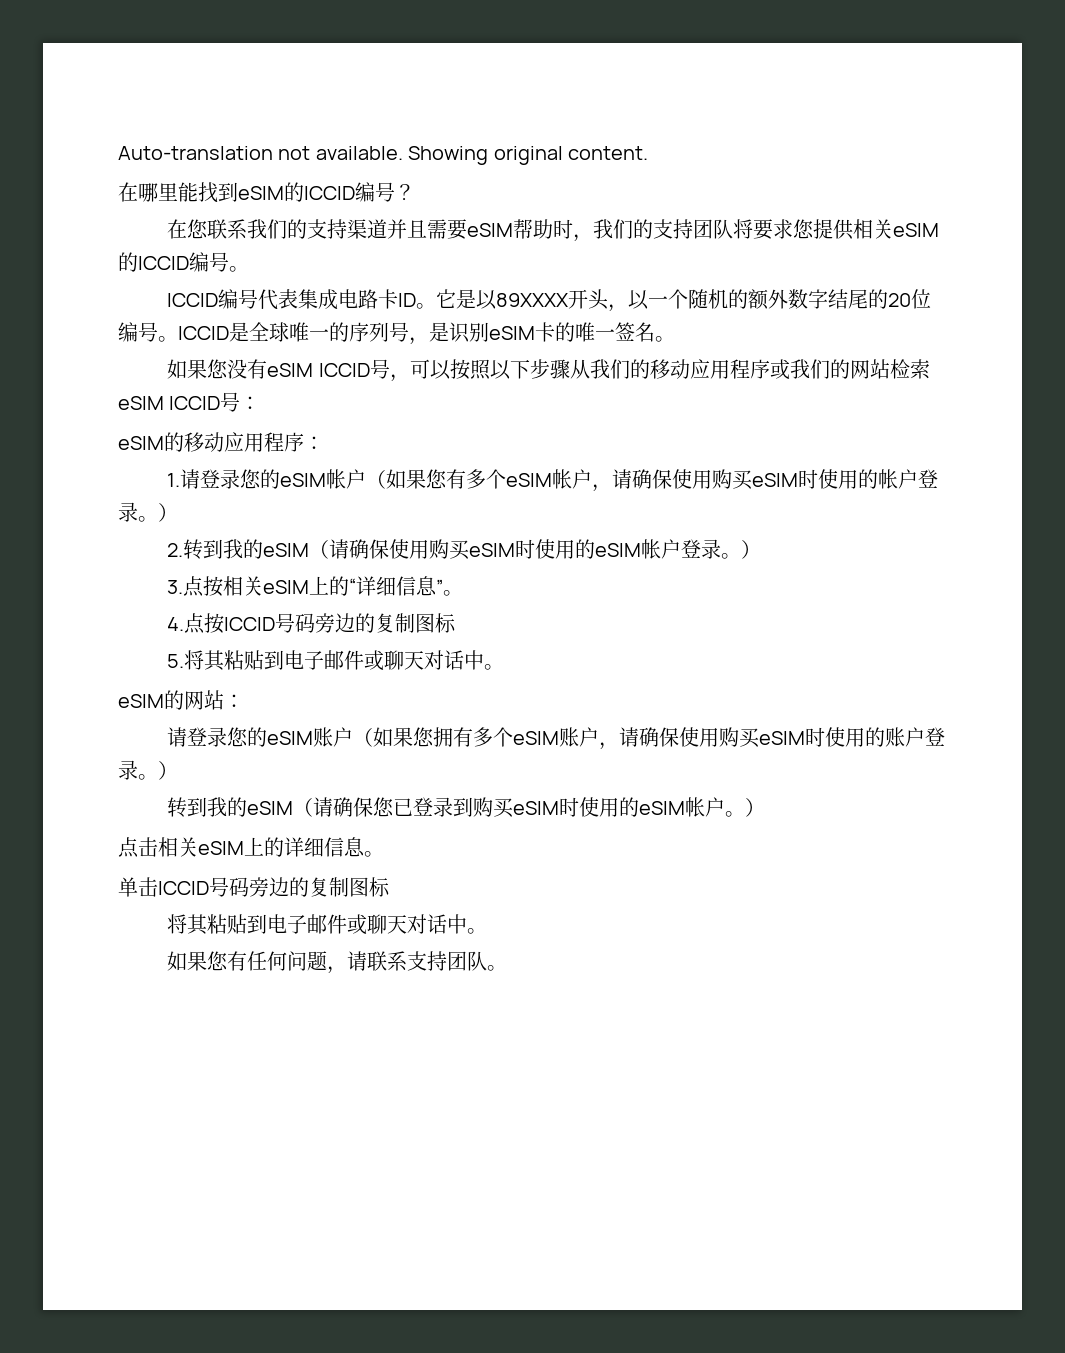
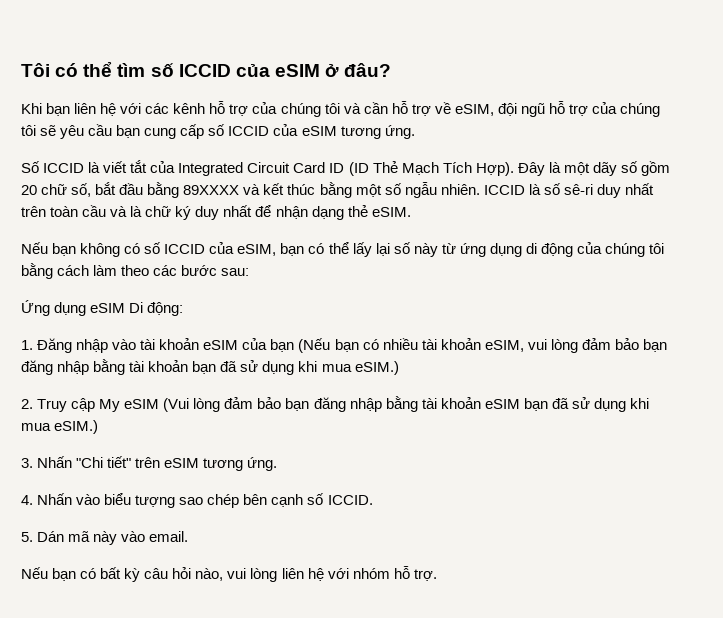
[118,146,648,165] [118,182,415,203] [167,219,940,242] [118,252,249,272] [167,289,932,312] [118,322,675,345] [167,359,930,382] [118,392,261,412] [118,432,324,452] [167,469,939,492] [118,502,178,522] [167,539,762,560] [167,576,464,597] [167,613,457,634] [167,650,505,671] [118,690,244,710] [167,727,946,750] [118,760,178,780] [167,797,766,818] [118,837,384,858] [118,877,390,897] [167,914,488,935] [167,951,508,974] Auto-translation not available. Showing original content. // 在哪里能找到eSIM的ICCID编号？ // 在您联系我们的支持渠道并且需要eSIM帮助时，我们的支持团队将要求您提供相关eSIM的ICCID编号。 // ICCID编号代表集成电路卡ID。它是以89XXXX开头，以一个随机的额外数字结尾的20位编号。ICCID是全球唯一的序列号，是识别eSIM卡的唯一签名。 // 如果您没有eSIM ICCID号，可以按照以下步骤从我们的移动应用程序或我们的网站检索eSIM ICCID号： // eSIM的移动应用程序： // 1.请登录您的eSIM帐户（如果您有多个eSIM帐户，请确保使用购买eSIM时使用的帐户登录。） // 2.转到我的eSIM（请确保使用购买eSIM时使用的eSIM帐户登录。） // 3.点按相关eSIM上的“详细信息”。 // 4.点按ICCID号码旁边的复制图标 // 5.将其粘贴到电子邮件或聊天对话中。 // eSIM的网站： // 请登录您的eSIM账户（如果您拥有多个eSIM账户，请确保使用购买eSIM时使用的账户登录。） // 转到我的eSIM（请确保您已登录到购买eSIM时使用的eSIM帐户。） // 点击相关eSIM上的详细信息。 // 单击ICCID号码旁边的复制图标 // 将其粘贴到电子邮件或聊天对话中。 // 如果您有任何问题，请联系支持团队。 -> [21,62,392,77] [21,101,661,117] [21,124,415,139] [21,160,670,176] [21,182,654,198] [21,205,411,220] [21,242,665,257] [21,263,250,279] [21,300,184,316] [21,338,667,353] [21,359,399,375] [21,396,649,412] [21,420,99,434] [21,456,278,471] [21,493,373,508] [21,531,189,545] [21,566,437,582] Tôi có thể tìm số ICCID của eSIM ở đâu? // Khi bạn liên hệ với các kênh hỗ trợ của chúng tôi và cần hỗ trợ về eSIM, đội ngũ hỗ trợ của chúng tôi sẽ yêu cầu bạn cung cấp số ICCID của eSIM tương ứng. // Số ICCID là viết tắt của Integrated Circuit Card ID (ID Thẻ Mạch Tích Hợp). Đây là một dãy số gồm 20 chữ số, bắt đầu bằng 89XXXX và kết thúc bằng một số ngẫu nhiên. ICCID là số sê-ri duy nhất trên toàn cầu và là chữ ký duy nhất để nhận dạng thẻ eSIM. // Nếu bạn không có số ICCID của eSIM, bạn có thể lấy lại số này từ ứng dụng di động của chúng tôi bằng cách làm theo các bước sau: // Ứng dụng eSIM Di động: // 1. Đăng nhập vào tài khoản eSIM của bạn (Nếu bạn có nhiều tài khoản eSIM, vui lòng đảm bảo bạn đăng nhập bằng tài khoản bạn đã sử dụng khi mua eSIM.) // 2. Truy cập My eSIM (Vui lòng đảm bảo bạn đăng nhập bằng tài khoản eSIM bạn đã sử dụng khi mua eSIM.) // 3. Nhấn "Chi tiết" trên eSIM tương ứng. // 4. Nhấn vào biểu tượng sao chép bên cạnh số ICCID. // 5. Dán mã này vào email. // Nếu bạn có bất kỳ câu hỏi nào, vui lòng liên hệ với nhóm hỗ trợ.

